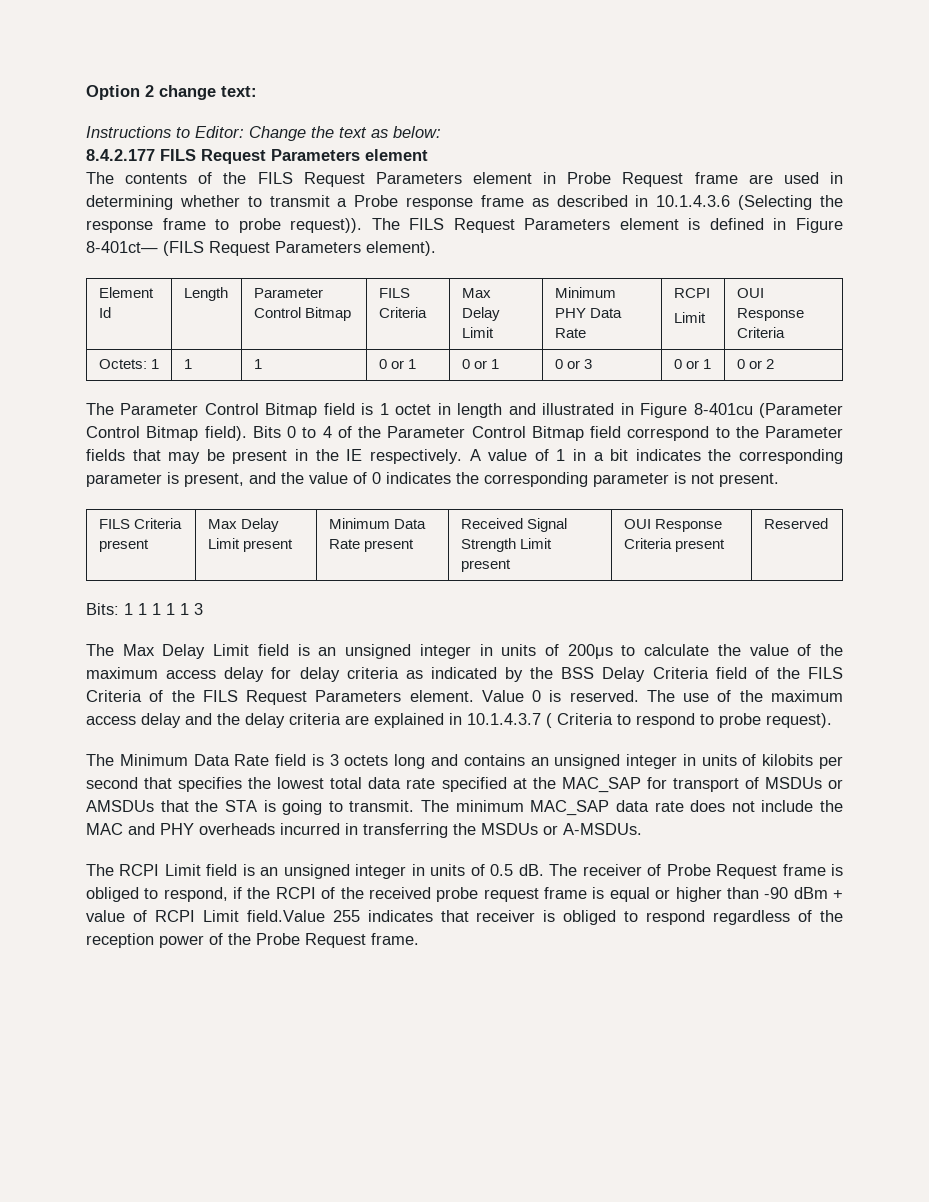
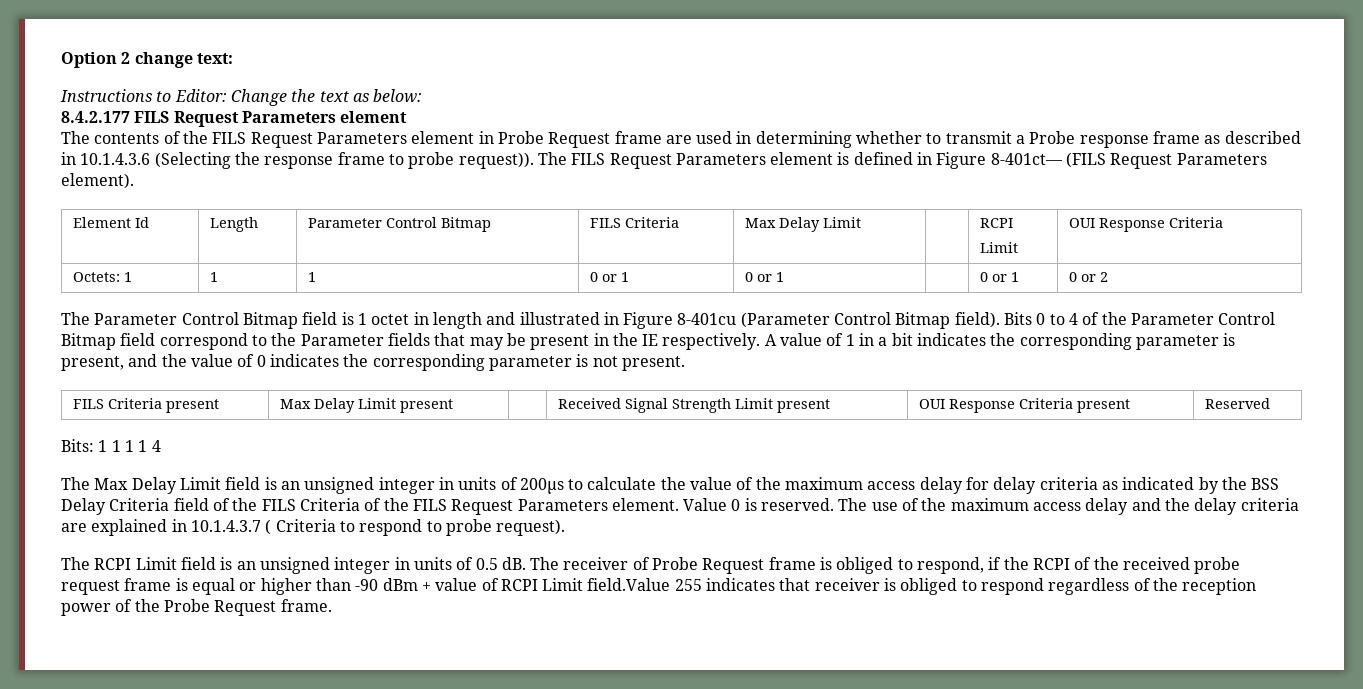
[554,287,616,298] [554,308,622,318] [554,328,586,338] Minimum PHY Data Rate -> (861, 222) none
[554,359,592,369] 0 or 3 -> (784, 277) none
[328,518,426,529] [328,539,414,552] Minimum Data Rate present -> (453, 406) none
[180,603,203,615] 1 3 -> [151,440,161,452] 4
[86,754,844,769] [86,777,843,793] [86,800,843,816] [86,823,642,838] // The Minimum Data Rate field is 3 octets long and contains an unsigned integer in units of kilobits per second that specifies the lowest total data rate specified at the MAC_SAP for transport of MSDUs or AMSDUs that the STA is going to transmit. The minimum MAC_SAP data rate does not include the MAC and PHY overheads incurred in transferring the MSDUs or A-MSDUs. -> (566, 527) none

